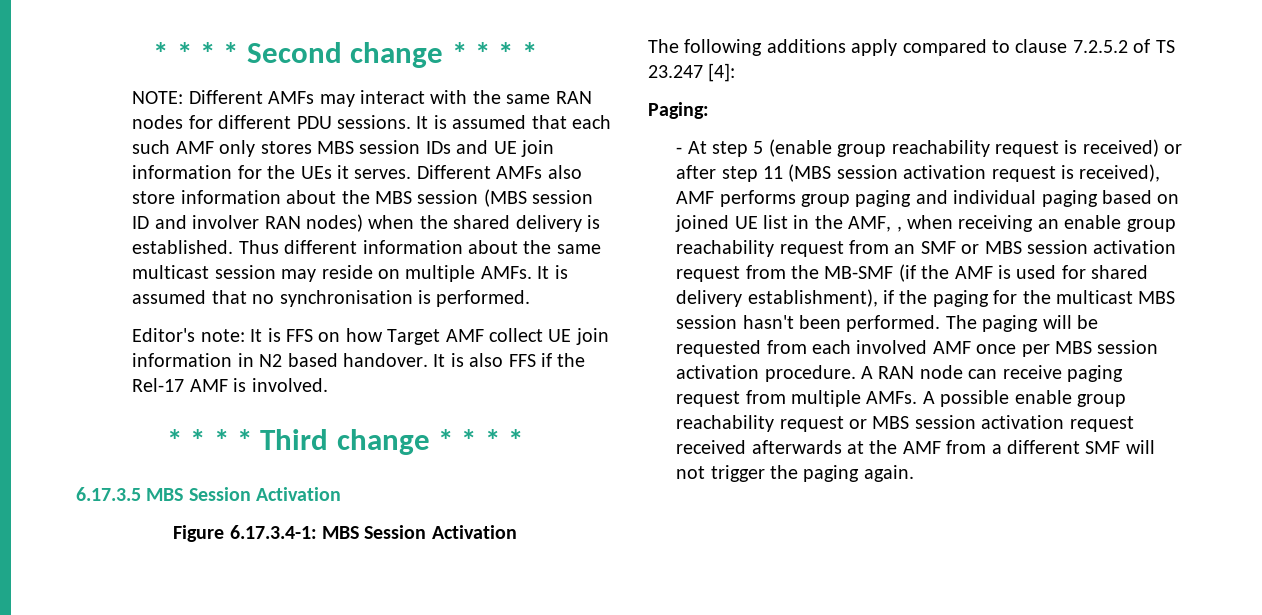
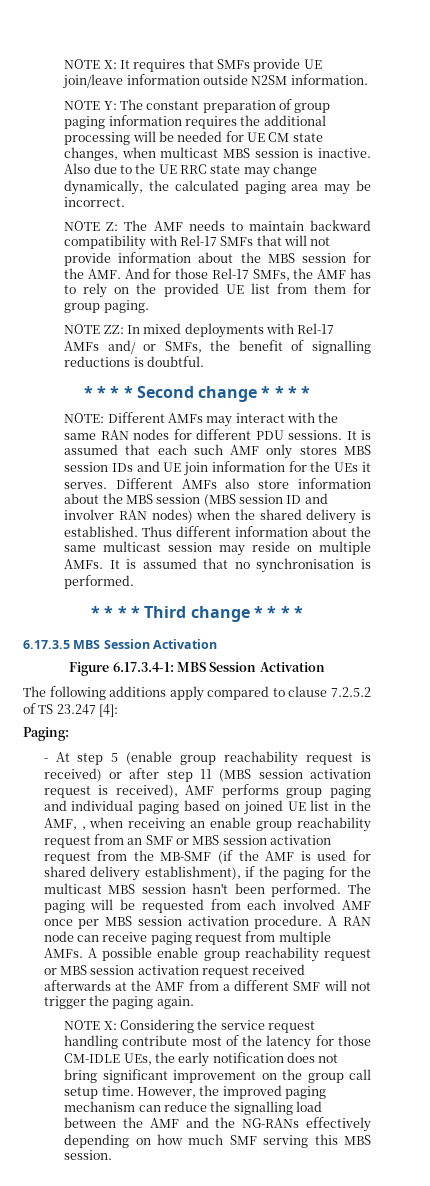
(153, 52) none -> [64,58,322,72] [63,74,368,89] [64,99,331,113] [64,115,326,129] [64,131,323,145] [64,147,371,161] [64,163,318,178] [64,180,371,195] [64,197,126,207] [64,220,371,231] [64,235,331,250] [64,252,371,266] [64,268,371,281] [64,283,371,298] [64,300,149,313] [64,323,335,338] [64,340,371,354] [64,356,204,367] NOTE X: It requires that SMFs provide UE join/leave information outside N2SM information. // NOTE Y: The constant preparation of group paging information requires the additional processing will be needed for UE CM state changes, when multicast MBS session is inactive. Also due to the UE RRC state may change dynamically, the calculated paging area may be incorrect. // NOTE Z: The AMF needs to maintain backward compatibility with Rel-17 SMFs that will not provide information about the MBS session for the AMF. And for those Rel-17 SMFs, the AMF has to rely on the provided UE list from them for group paging. // NOTE ZZ: In mixed deployments with Rel-17 AMFs and/ or SMFs, the benefit of signalling reductions is doubtful. //
[132,328,609,345] [132,353,586,367] [132,378,328,392] // Editor's note: It is FFS on how Target AMF collect UE join information in N2 based handover. It is also FFS if the Rel-17 AMF is involved. -> (135, 582) none
(914, 473) none -> [64,1019,316,1033] [64,1035,371,1050] [64,1052,339,1067] [64,1069,371,1083] [64,1085,327,1099] [64,1101,323,1115] [64,1117,371,1132] [64,1134,371,1148] [64,1150,113,1160] // NOTE X: Considering the service request handling contribute most of the latency for those CM-IDLE UEs, the early notification does not bring significant improvement on the group call setup time. However, the improved paging mechanism can reduce the signalling load between the AMF and the NG-RANs effectively depending on how much SMF serving this MBS session.

